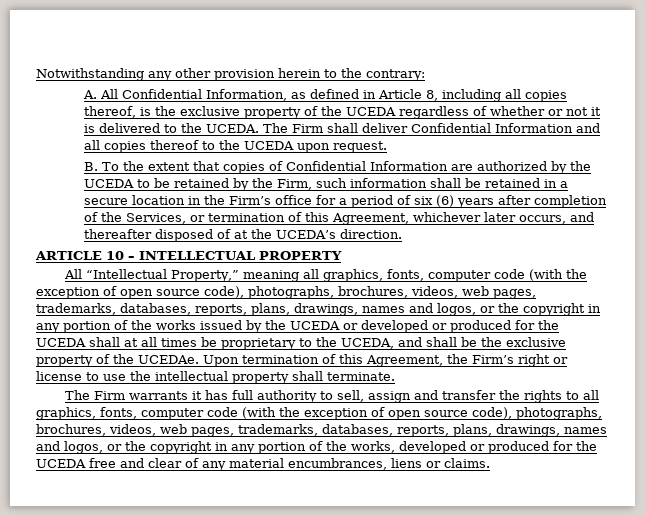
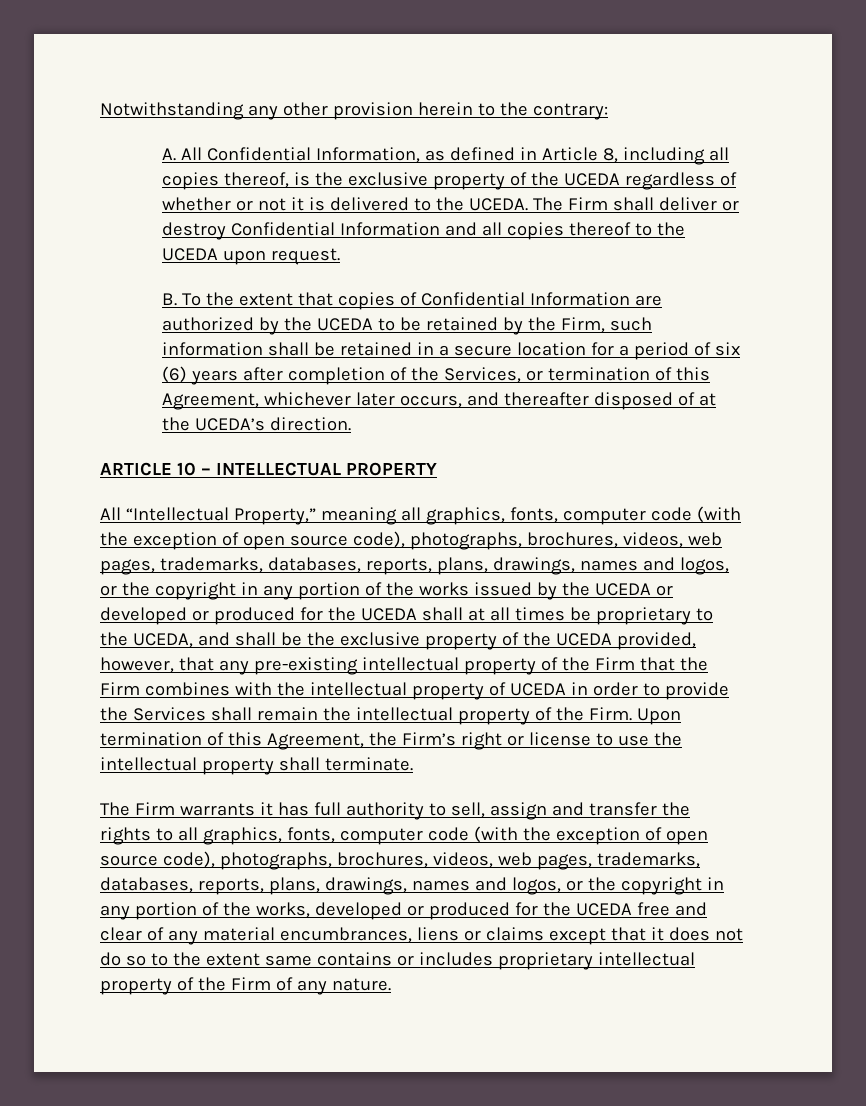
(408, 128) none -> [721,200,739,211] [161,222,226,240] or destroy
[187,195,312,205] in the Firm’s office -> (586, 349) none
[138,355,199,364] UCEDAe. -> [555,632,696,650] [100,657,708,675] [100,682,729,700] [100,707,632,725] UCEDA provided, however, that any pre-existing intellectual property of the Firm that the Firm combines with the intellectual property of UCEDA in order to provide the Services shall remain the intellectual property of the Firm.
[444,458,490,468] claims. -> [485,927,743,945] [100,952,695,970] [100,977,391,995] claims except that it does not do so to the extent same contains or includes proprietary intellectual property of the Firm of any nature.

